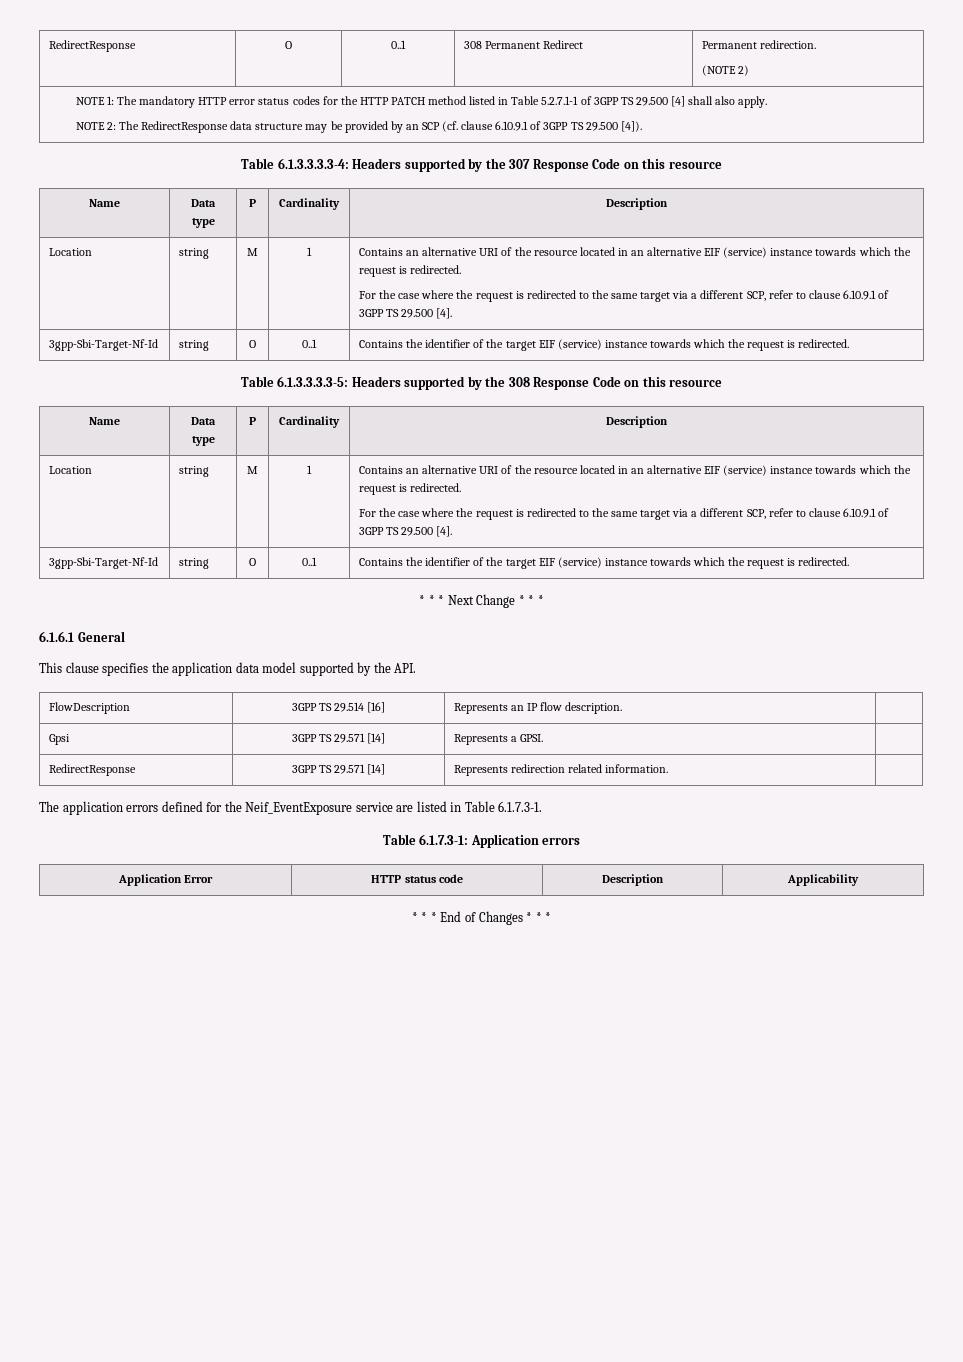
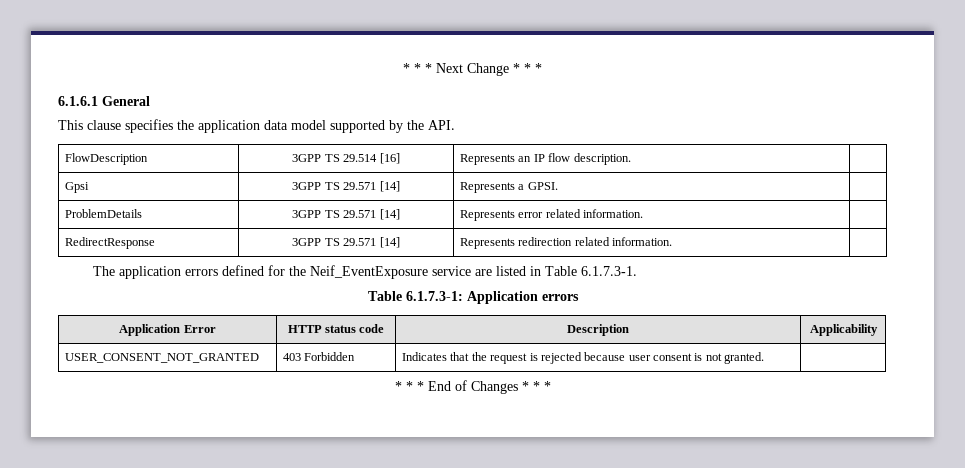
[49,40,137,52] [285,41,292,49] [391,40,406,49] [464,40,584,49] [702,40,817,49] [702,65,750,76] [75,96,768,108] [75,121,642,133] [241,158,722,172] [89,199,120,207] [191,199,216,207] [191,218,215,228] [249,199,256,207] [279,198,340,210] [606,198,668,210] [49,248,93,256] [179,248,210,259] [247,248,258,256] [307,247,312,256] [359,247,911,258] [359,265,462,277] [359,290,890,302] [359,308,453,319] [49,339,159,351] [179,340,210,351] [249,340,256,348] [302,339,317,348] [359,339,850,351] [240,376,723,390] [89,417,120,425] [191,417,216,425] [191,436,215,446] [249,417,256,425] [279,416,340,428] [606,416,668,428] [49,466,93,474] [179,466,210,477] [247,466,258,474] [307,465,312,474] [359,465,911,476] [359,483,462,495] [359,508,890,520] [359,526,453,537] [49,557,159,569] [179,558,210,569] [249,558,256,566] [302,557,317,566] [359,557,850,569] RedirectResponse | O | 0..1 | 308 Permanent Redirect | Permanent redirection. // (NOTE 2) // NOTE 1: The mandatory HTTP error status codes for the HTTP PATCH method listed in Table 5.2.7.1-1 of 3GPP TS 29.500 [4] shall also apply. // NOTE 2: The RedirectResponse data structure may be provided by an SCP (cf. clause 6.10.9.1 of 3GPP TS 29.500 [4]). // Table 6.1.3.3.3.3-4: Headers supported by the 307 Response Code on this resource // Name | Data type | P | Cardinality | Description // Location | string | M | 1 | Contains an alternative URI of the resource located in an alternative EIF (service) instance towards which the request is redirected. // For the case where the request is redirected to the same target via a different SCP, refer to clause 6.10.9.1 of 3GPP TS 29.500 [4]. // 3gpp-Sbi-Target-Nf-Id | string | O | 0..1 | Contains the identifier of the target EIF (service) instance towards which the request is redirected. // Table 6.1.3.3.3.3-5: Headers supported by the 308 Response Code on this resource // Name | Data type | P | Cardinality | Description // Location | string | M | 1 | Contains an alternative URI of the resource located in an alternative EIF (service) instance towards which the request is redirected. // For the case where the request is redirected to the same target via a different SCP, refer to clause 6.10.9.1 of 3GPP TS 29.500 [4]. // 3gpp-Sbi-Target-Nf-Id | string | O | 0..1 | Contains the identifier of the target EIF (service) instance towards which the request is redirected. // -> (403, 68) none
(544, 738) none -> [65,209,143,218] [292,209,400,220] [460,209,644,221] // ProblemDetails | 3GPP TS 29.571 [14] | Represents error related information. |
(859, 880) none -> [65,353,260,363] [283,352,356,361] [402,352,765,364] // USER_CONSENT_NOT_GRANTED | 403 Forbidden | Indicates that the request is rejected because user consent is not granted. |

